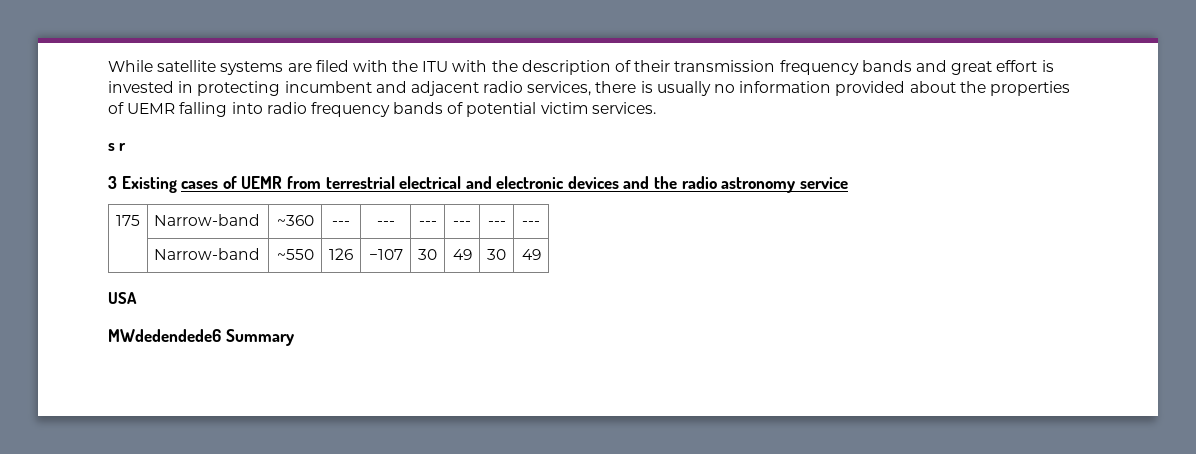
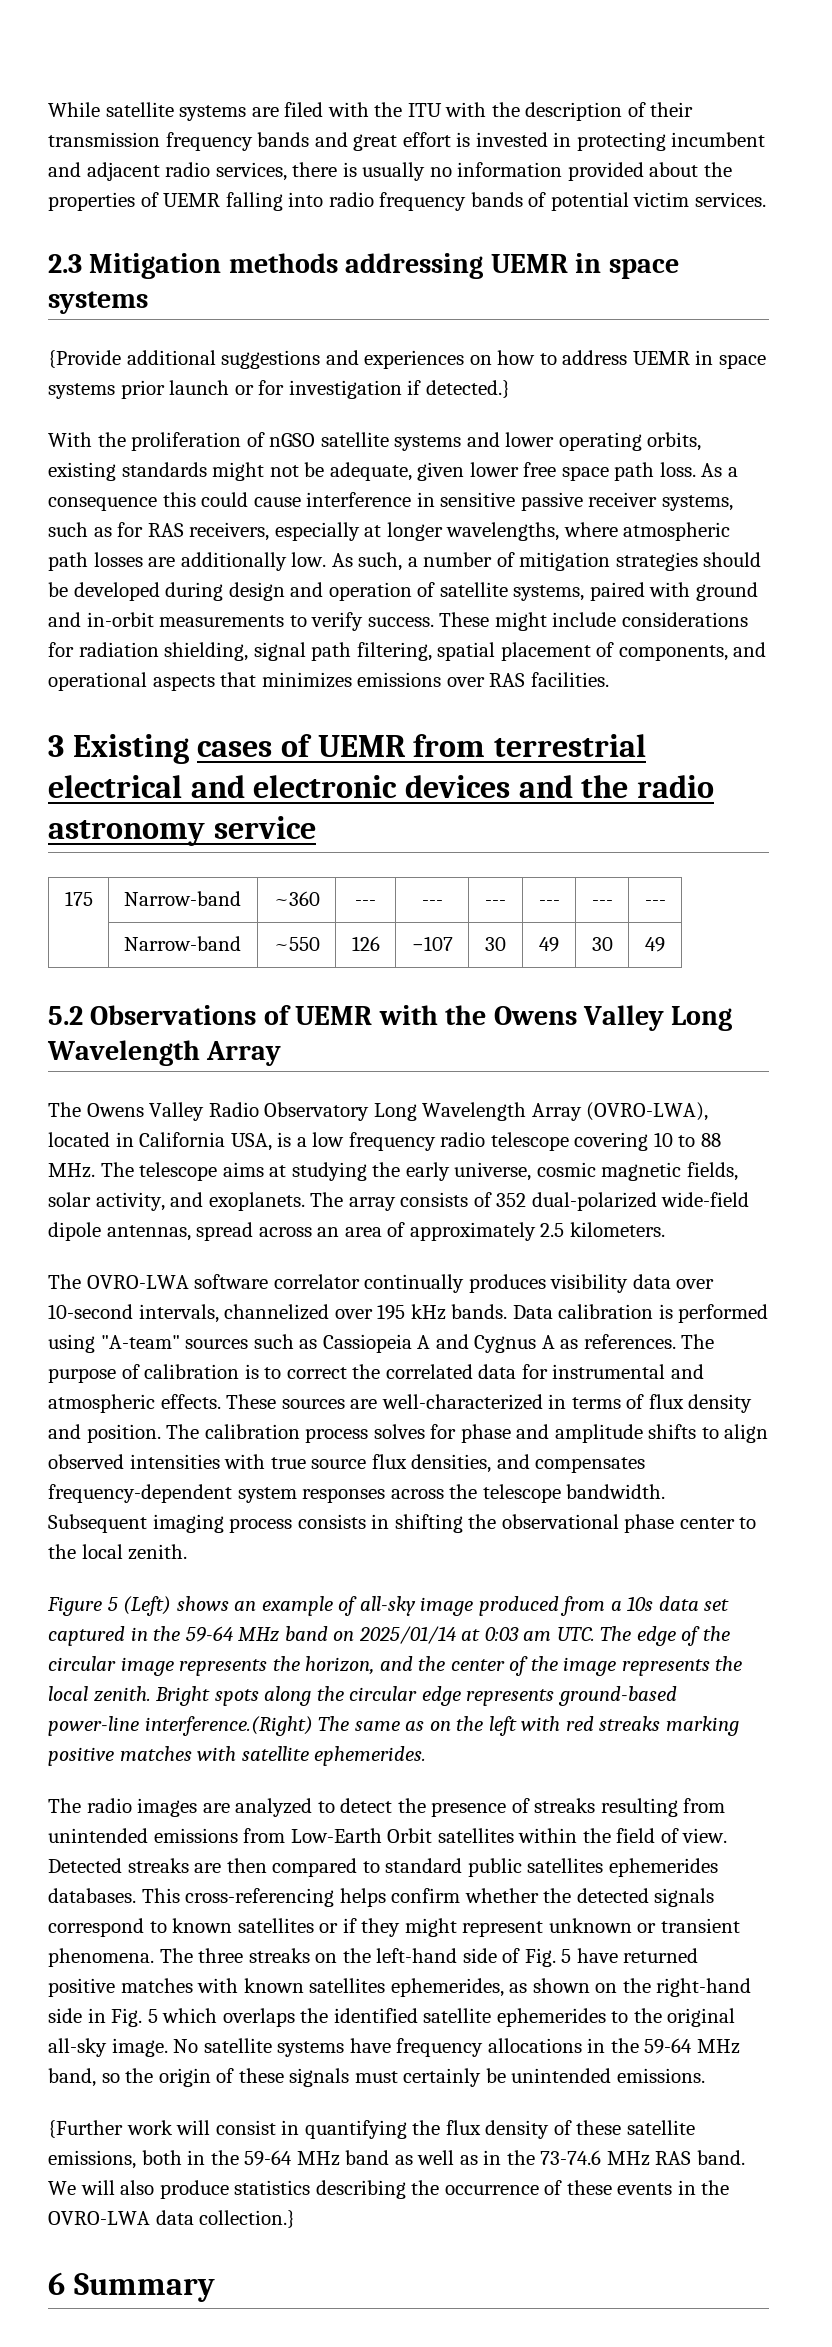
[108,143,127,151] s r -> [48,253,679,279] [48,291,148,314] [48,350,766,369] [48,380,510,399] [48,432,702,451] [48,462,738,481] [48,492,733,511] [48,522,731,541] [48,552,762,571] [48,582,758,601] [48,612,748,631] [48,642,767,661] [48,672,609,691] 2.3 Mitigation methods addressing UEMR in space systems // {Provide additional suggestions and experiences on how to address UEMR in space systems prior launch or for investigation if detected.} // With the proliferation of nGSO satellite systems and lower operating orbits, existing standards might not be adequate, given lower free space path loss. As a consequence this could cause interference in sensitive passive receiver systems, such as for RAS receivers, especially at longer wavelengths, where atmospheric path losses are additionally low. As such, a number of mitigation strategies should be developed during design and operation of satellite systems, paired with ground and in-orbit measurements to verify success. These might include considerations for radiation shielding, signal path filtering, spatial placement of components, and operational aspects that minimizes emissions over RAS facilities.
[108,292,137,304] [108,329,221,342] USA // MWdedendede6 -> [48,1005,733,1031] [47,1040,282,1066] [48,1102,709,1121] [48,1132,721,1151] [48,1162,738,1181] [48,1192,750,1211] [48,1222,665,1241] [48,1274,715,1293] [48,1304,769,1323] [48,1334,715,1353] [48,1364,704,1383] [48,1394,753,1413] [48,1424,769,1443] [48,1454,646,1473] [48,1484,666,1503] [48,1514,757,1533] [48,1544,188,1560] [47,1596,730,1616] [48,1626,731,1646] [48,1656,743,1676] [48,1686,677,1706] [48,1716,739,1736] [48,1746,427,1766] [48,1798,726,1817] [48,1828,728,1843] [48,1858,718,1877] [48,1888,715,1907] [48,1918,740,1937] [48,1948,699,1967] [48,1978,752,1997] [48,2008,736,2027] [48,2038,740,2057] [48,2068,705,2087] [48,2120,695,2139] [48,2150,746,2169] [48,2180,730,2199] [48,2210,296,2228] [48,2272,65,2295] 5.2 Observations of UEMR with the Owens Valley Long Wavelength Array // The Owens Valley Radio Observatory Long Wavelength Array (OVRO-LWA), located in California USA, is a low frequency radio telescope covering 10 to 88 MHz. The telescope aims at studying the early universe, cosmic magnetic fields, solar activity, and exoplanets. The array consists of 352 dual-polarized wide-field dipole antennas, spread across an area of approximately 2.5 kilometers. // The OVRO-LWA software correlator continually produces visibility data over 10-second intervals, channelized over 195 kHz bands. Data calibration is performed using "A-team" sources such as Cassiopeia A and Cygnus A as references. The purpose of calibration is to correct the correlated data for instrumental and atmospheric effects. These sources are well-characterized in terms of flux density and position. The calibration process solves for phase and amplitude shifts to align observed intensities with true source flux densities, and compensates frequency-dependent system responses across the telescope bandwidth. Subsequent imaging process consists in shifting the observational phase center to the local zenith. // Figure 5 (Left) shows an example of all-sky image produced from a 10s data set captured in the 59-64 MHz band on 2025/01/14 at 0:03 am UTC. The edge of the circular image represents the horizon, and the center of the image represents the local zenith. Bright spots along the circular edge represents ground-based power-line interference.(Right) The same as on the left with red streaks marking positive matches with satellite ephemerides. // The radio images are analyzed to detect the presence of streaks resulting from unintended emissions from Low-Earth Orbit satellites within the field of view. Detected streaks are then compared to standard public satellites ephemerides databases. This cross-referencing helps confirm whether the detected signals correspond to known satellites or if they might represent unknown or transient phenomena. The three streaks on the left-hand side of Fig. 5 have returned positive matches with known satellites ephemerides, as shown on the right-hand side in Fig. 5 which overlaps the identified satellite ephemerides to the original all-sky image. No satellite systems have frequency allocations in the 59-64 MHz band, so the origin of these signals must certainly be unintended emissions. // {Further work will consist in quantifying the flux density of these satellite emissions, both in the 59-64 MHz band as well as in the 73-74.6 MHz RAS band. We will also produce statistics describing the occurrence of these events in the OVRO-LWA data collection.} // 6

